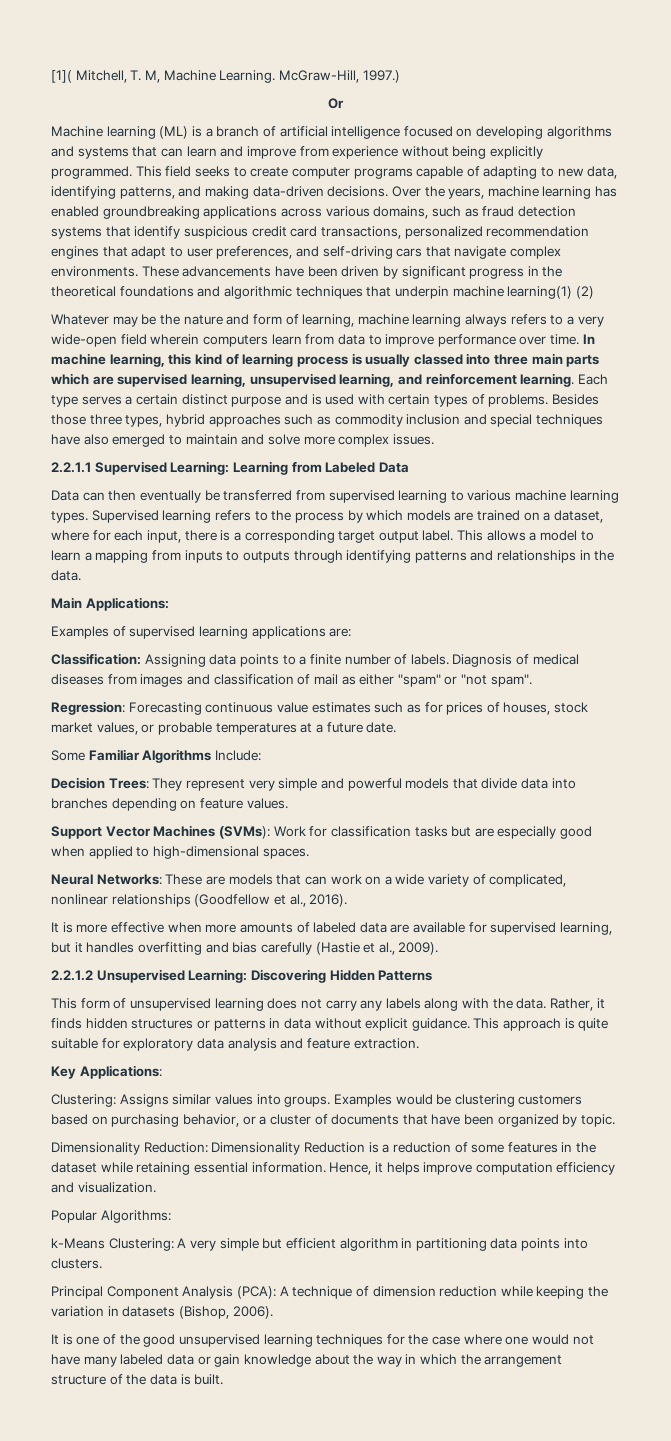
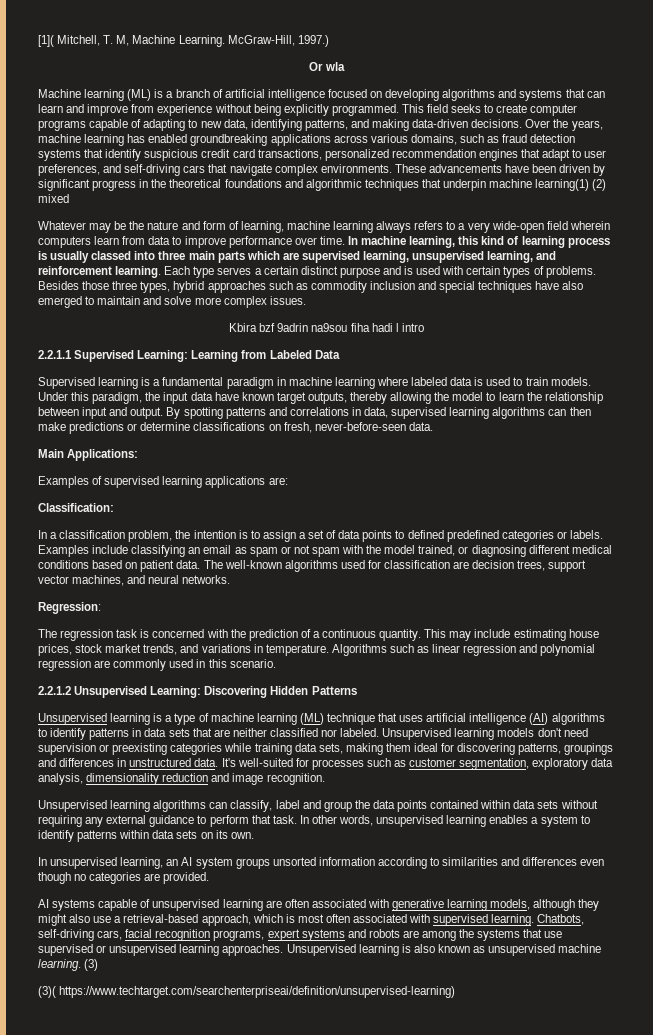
(344, 103) none -> [324,62,345,71] wla
(594, 292) none -> [38,194,69,203] mixed
(434, 439) none -> [229,323,424,332] // Kbira bzf 9adrin na9sou fiha hadi l intro
[51,490,619,503] [51,510,604,523] [51,530,594,543] [51,550,615,563] Data can then eventually be transferred from supervised learning to various machine learning types. Supervised learning refers to the process by which models are trained on a dataset, where for each input, there is a corresponding target output label. This allows a model to learn a mapping from inputs to outputs through identifying patterns and relationships in the -> [38,377,591,389] [38,392,603,404] [38,407,591,419] [38,422,406,434] Supervised learning is a fundamental paradigm in machine learning where labeled data is used to train models. Under this paradigm, the input data have known target outputs, thereby allowing the model to learn the relationship between input and output. By spotting patterns and correlations in data, supervised learning algorithms can then make predictions or determine classifications on fresh, never-before-seen
[144,654,579,667] [51,674,532,687] [51,701,589,715] [51,722,397,735] [51,749,261,763] [51,777,576,791] [51,798,288,811] [51,825,593,839] [51,846,309,859] [51,874,567,887] [51,894,348,907] [51,922,613,935] [51,942,439,955] Assigning data points to a finite number of labels. Diagnosis of medical diseases from images and classification of mail as either "spam" or "not spam". // Regression: Forecasting continuous value estimates such as for prices of houses, stock market values, or probable temperatures at a future date. // Some Familiar Algorithms Include: // Decision Trees: They represent very simple and powerful models that divide data into branches depending on feature values. // Support Vector Machines (SVMs): Work for classification tasks but are especially good when applied to high-dimensional spaces. // Neural Networks: These are models that can work on a wide variety of complicated, nonlinear relationships (Goodfellow et al., 2016). // It is more effective when more amounts of labeled data are available for supervised learning, but it handles overfitting and bias carefully (Hastie et al., 2009). -> [38,530,603,542] [38,545,612,557] [38,560,587,572] [38,575,231,586] [38,602,101,614] [38,629,599,641] [38,644,596,656] [38,659,276,671] // In a classification problem, the intention is to assign a set of data points to defined predefined categories or labels. Examples include classifying an email as spam or not spam with the model trained, or diagnosing different medical conditions based on patient data. The well-known algorithms used for classification are decision trees, support vector machines, and neural networks. // Regression: // The regression task is concerned with the prediction of a continuous quantity. This may include estimating house prices, stock market trends, and variations in temperature. Algorithms such as linear regression and polynomial regression are commonly used in this scenario.
[51,998,605,1011] [51,1018,609,1031] [51,1038,419,1051] [51,1065,162,1079] [51,1094,583,1107] [51,1114,616,1127] [51,1142,597,1155] [51,1162,616,1175] [51,1182,156,1193] [51,1210,171,1223] [51,1238,588,1251] [51,1258,102,1269] [51,1286,609,1299] [51,1306,273,1319] [51,1334,594,1347] [51,1354,563,1367] [51,1374,224,1385] This form of unsupervised learning does not carry any labels along with the data. Rather, it finds hidden structures or patterns in data without explicit guidance. This approach is quite suitable for exploratory data analysis and feature extraction. // Key Applications: // Clustering: Assigns similar values into groups. Examples would be clustering customers based on purchasing behavior, or a cluster of documents that have been organized by topic. // Dimensionality Reduction: Dimensionality Reduction is a reduction of some features in the dataset while retaining essential information. Hence, it helps improve computation efficiency and visualization. // Popular Algorithms: // k-Means Clustering: A very simple but efficient algorithm in partitioning data points into clusters. // Principal Component Analysis (PCA): A technique of dimension reduction while keeping the variation in datasets (Bishop, 2006). // It is one of the good unsupervised learning techniques for the case where one would not have many labeled data or gain knowledge about the way in which the arrangement structure of the data is built. -> [38,713,605,725] [38,728,588,740] [38,743,614,755] [38,758,614,770] [38,773,325,785] [38,800,598,812] [38,815,590,827] [38,830,254,842] [38,857,605,869] [38,872,210,884] [38,899,600,911] [38,914,585,926] [38,929,563,941] [38,944,602,956] [38,959,99,971] [38,986,456,998] Unsupervised learning is a type of machine learning (ML) technique that uses artificial intelligence (AI) algorithms to identify patterns in data sets that are neither classified nor labeled. Unsupervised learning models don't need supervision or preexisting categories while training data sets, making them ideal for discovering patterns, groupings and differences in unstructured data. It's well-suited for processes such as customer segmentation, exploratory data analysis, dimensionality reduction and image recognition. // Unsupervised learning algorithms can classify, label and group the data points contained within data sets without requiring any external guidance to perform that task. In other words, unsupervised learning enables a system to identify patterns within data sets on its own. // In unsupervised learning, an AI system groups unsorted information according to similarities and differences even though no categories are provided. // AI systems capable of unsupervised learning are often associated with generative learning models, although they might also use a retrieval-based approach, which is most often associated with supervised learning. Chatbots, self-driving cars, facial recognition programs, expert systems and robots are among the systems that use supervised or unsupervised learning approaches. Unsupervised learning is also known as unsupervised machine learning. (3) // (3)( https://www.techtarget.com/searchenterpriseai/definition/unsupervised-learning)

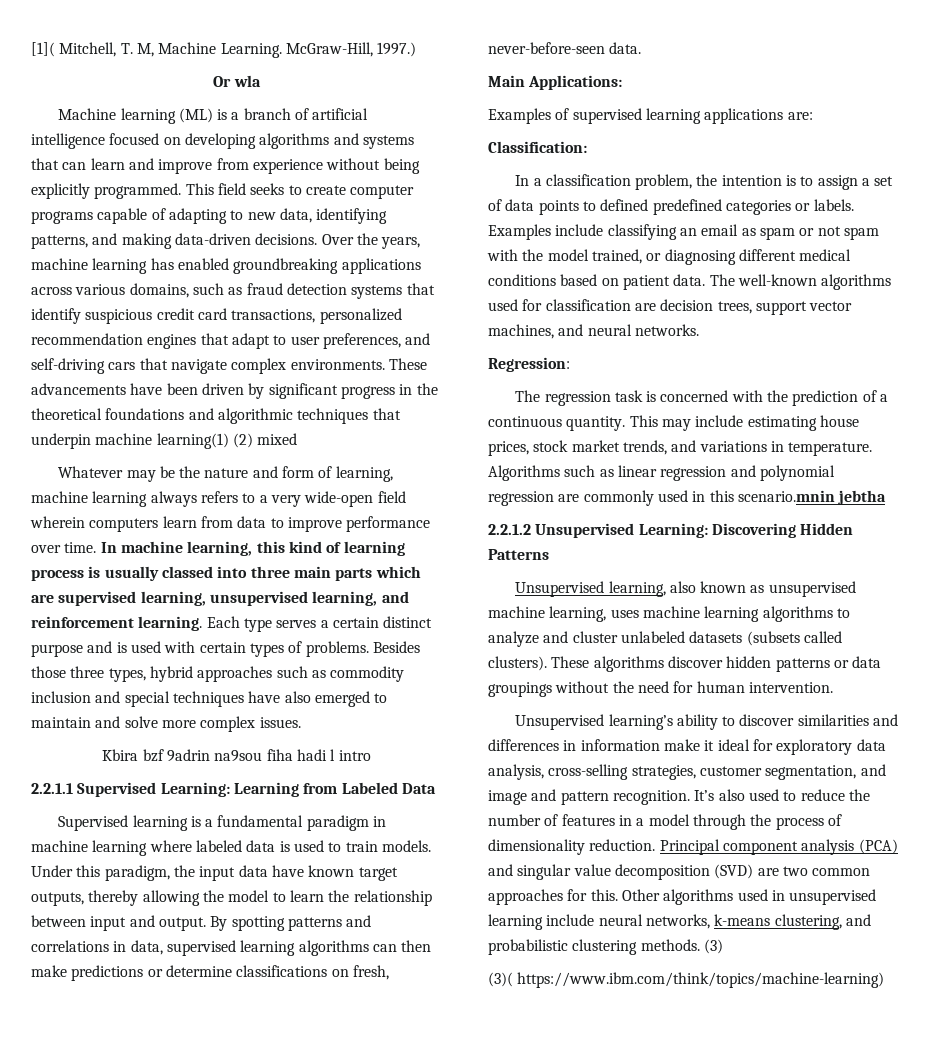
[229,659,276,668] scenario. -> [737,490,887,505] scenario.mnin jebtha
[110,713,605,725] [38,728,588,740] [38,743,614,755] [38,758,614,770] [38,773,325,785] [38,800,598,812] [38,815,590,827] [38,830,254,842] [38,857,605,869] [38,872,210,884] [38,899,600,911] [38,914,585,926] [38,929,563,941] [38,944,411,956] learning is a type of machine learning (ML) technique that uses artificial intelligence (AI) algorithms to identify patterns in data sets that are neither classified nor labeled. Unsupervised learning models don't need supervision or preexisting categories while training data sets, making them ideal for discovering patterns, groupings and differences in unstructured data. It's well-suited for processes such as customer segmentation, exploratory data analysis, dimensionality reduction and image recognition. // Unsupervised learning algorithms can classify, label and group the data points contained within data sets without requiring any external guidance to perform that task. In other words, unsupervised learning enables a system to identify patterns within data sets on its own. // In unsupervised learning, an AI system groups unsorted information according to similarities and differences even though no categories are provided. // AI systems capable of unsupervised learning are often associated with generative learning models, although they might also use a retrieval-based approach, which is most often associated with supervised learning. Chatbots, self-driving cars, facial recognition programs, expert systems and robots are among the systems that use supervised or unsupervised learning approaches. Unsupervised learning is -> [608,581,666,597] learning,
[38,959,81,971] learning. -> [549,606,850,622] [488,631,842,647] [488,656,882,672] [488,681,833,697] [515,714,899,730] [488,739,886,755] [488,764,886,780] [488,789,870,805] [488,814,842,830] [488,839,898,855] [488,864,871,880] [488,889,877,905] [488,914,871,930] [488,939,700,955] learning, uses machine learning algorithms to analyze and cluster unlabeled datasets (subsets called clusters). These algorithms discover hidden patterns or data groupings without the need for human intervention. // Unsupervised learning’s ability to discover similarities and differences in information make it ideal for exploratory data analysis, cross-selling strategies, customer segmentation, and image and pattern recognition. It’s also used to reduce the number of features in a model through the process of dimensionality reduction. Principal component analysis (PCA) and singular value decomposition (SVD) are two common approaches for this. Other algorithms used in unsupervised learning include neural networks, k-means clustering, and probabilistic clustering methods.
[59,986,456,998] https://www.techtarget.com/searchenterpriseai/definition/unsupervised-learning) -> [517,972,885,988] https://www.ibm.com/think/topics/machine-learning)

